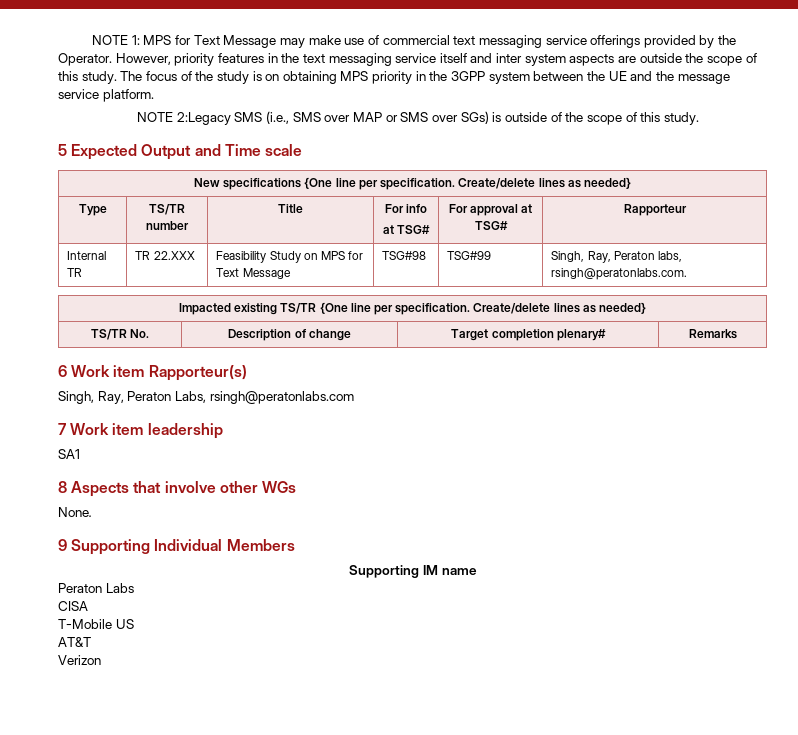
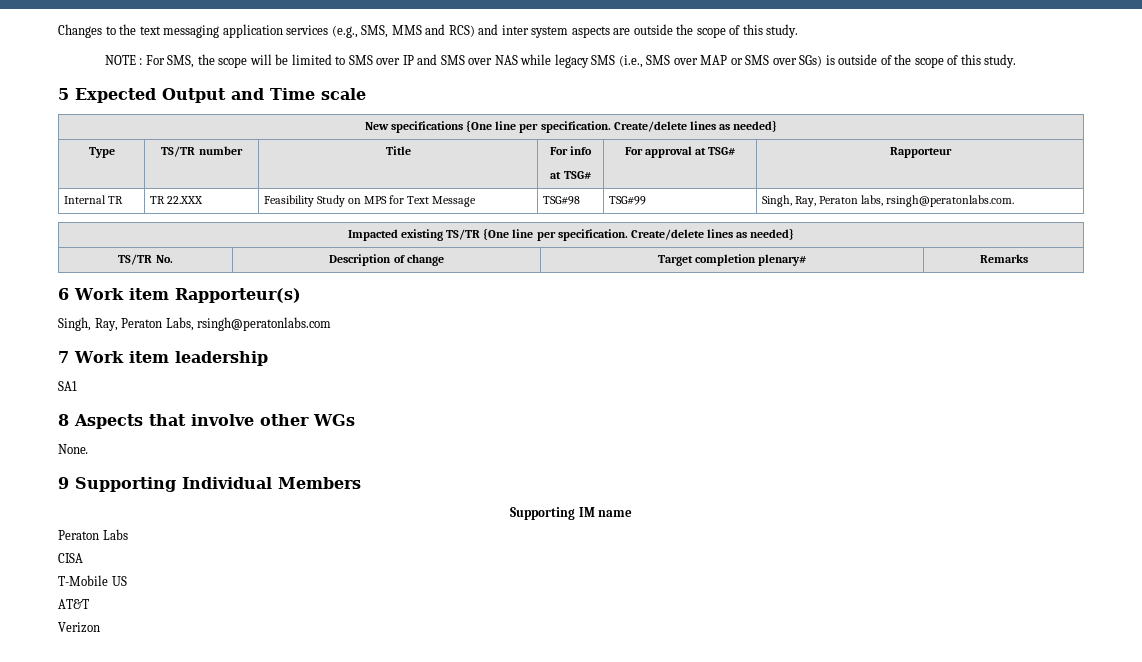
[92,35,737,48] [58,53,467,66] NOTE 1: MPS for Text Message may make use of commercial text messaging service offerings provided by the Operator. However, priority features in the text messaging service itself -> [58,24,475,38] Changes to the text messaging application services (e.g., SMS, MMS and RCS)
[120,71,730,84] [58,89,154,102] [137,112,231,125] The focus of the study is on obtaining MPS priority in the 3GPP system between the UE and the message service platform. // NOTE 2:Legacy -> [104,54,589,68] // NOTE : For SMS, the scope will be limited to SMS over IP and SMS over NAS while legacy

